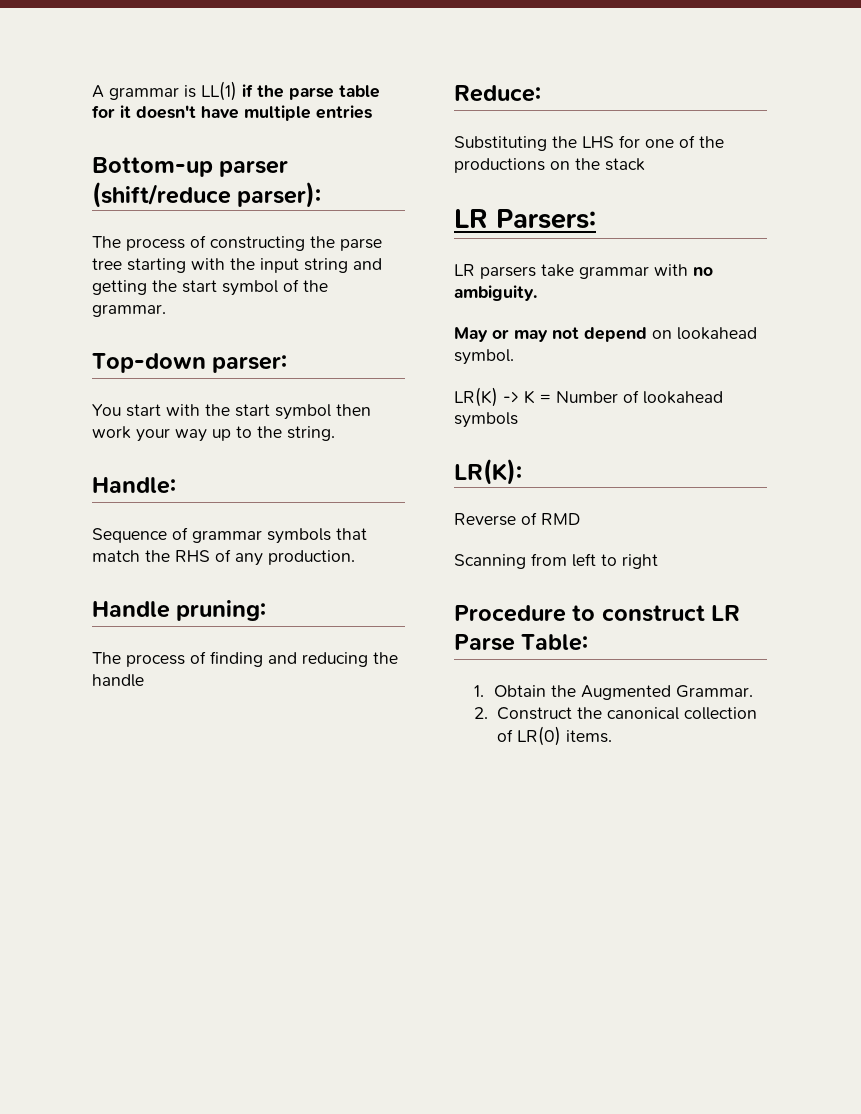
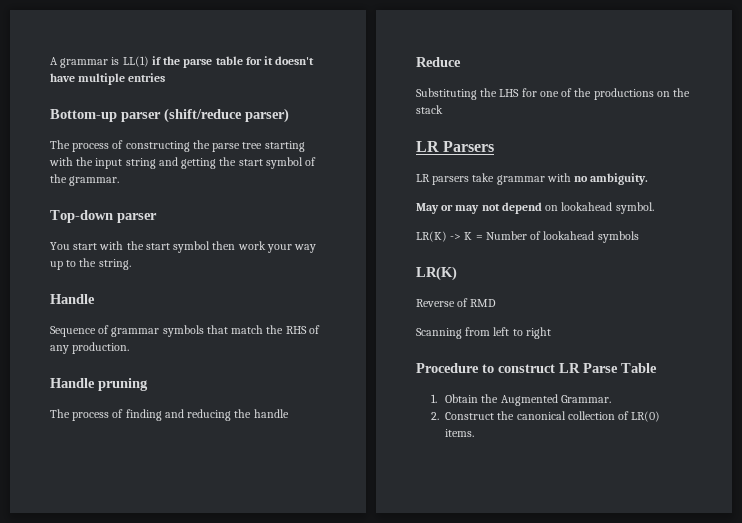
[237,182,322,208] parser): -> [245,108,289,123] parser)
[212,355,288,373] parser: -> [117,213,157,223] parser
[92,477,176,494] Handle: -> [50,294,95,304] Handle
[176,600,267,621] pruning: -> [98,378,148,391] pruning
[454,85,541,102] Reduce: -> [416,57,461,67] Reduce
[496,209,596,229] Parsers: -> [443,141,495,152] Parsers
[454,459,522,485] LR(K): -> [416,266,457,281] LR(K)
[521,634,589,651] Table: -> [621,363,657,373] Table

